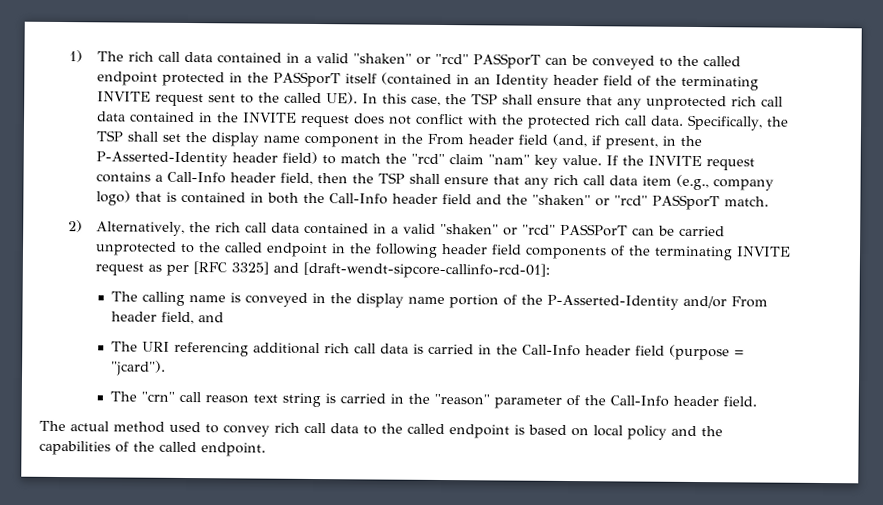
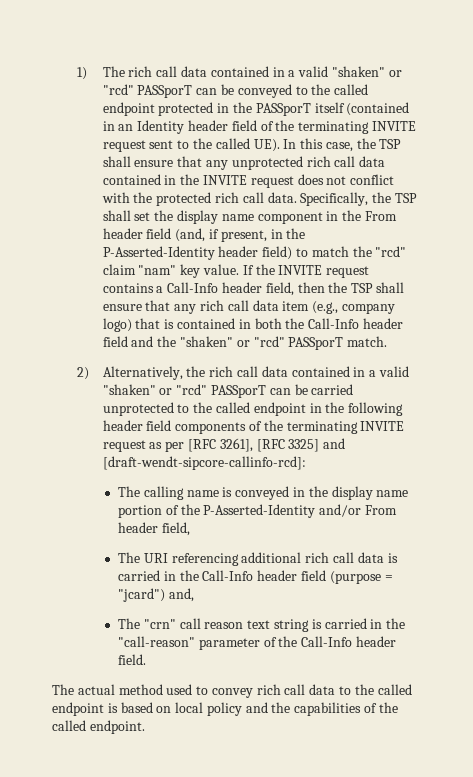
[559,223,628,237] PASSPorT -> [210,385,266,398] PASSporT
(227, 268) none -> [219,438,285,452] 3261], [RFC
[302,261,550,279] [draft-wendt-sipcore-callinfo-rcd-01]: -> [102,456,306,470] [draft-wendt-sipcore-callinfo-rcd]:
[197,312,224,323] and -> (190, 529) none
[110,360,166,376] "jcard"). -> [118,588,194,602] "jcard") and,
[433,393,490,406] "reason" -> [118,636,196,647] "call-reason"

